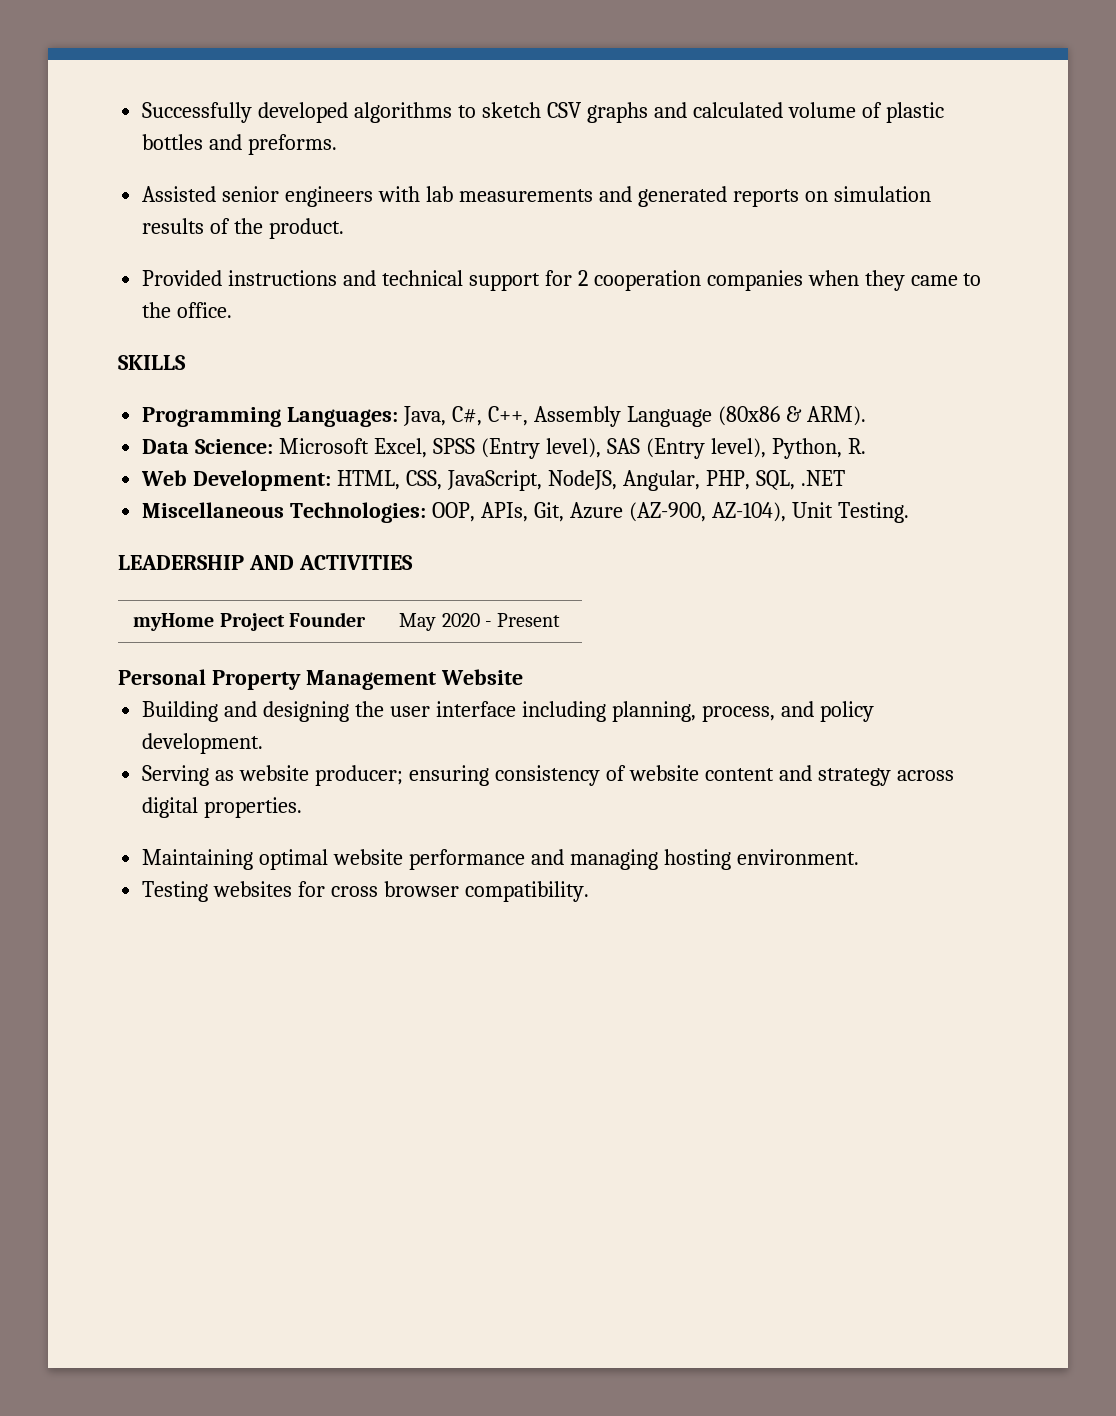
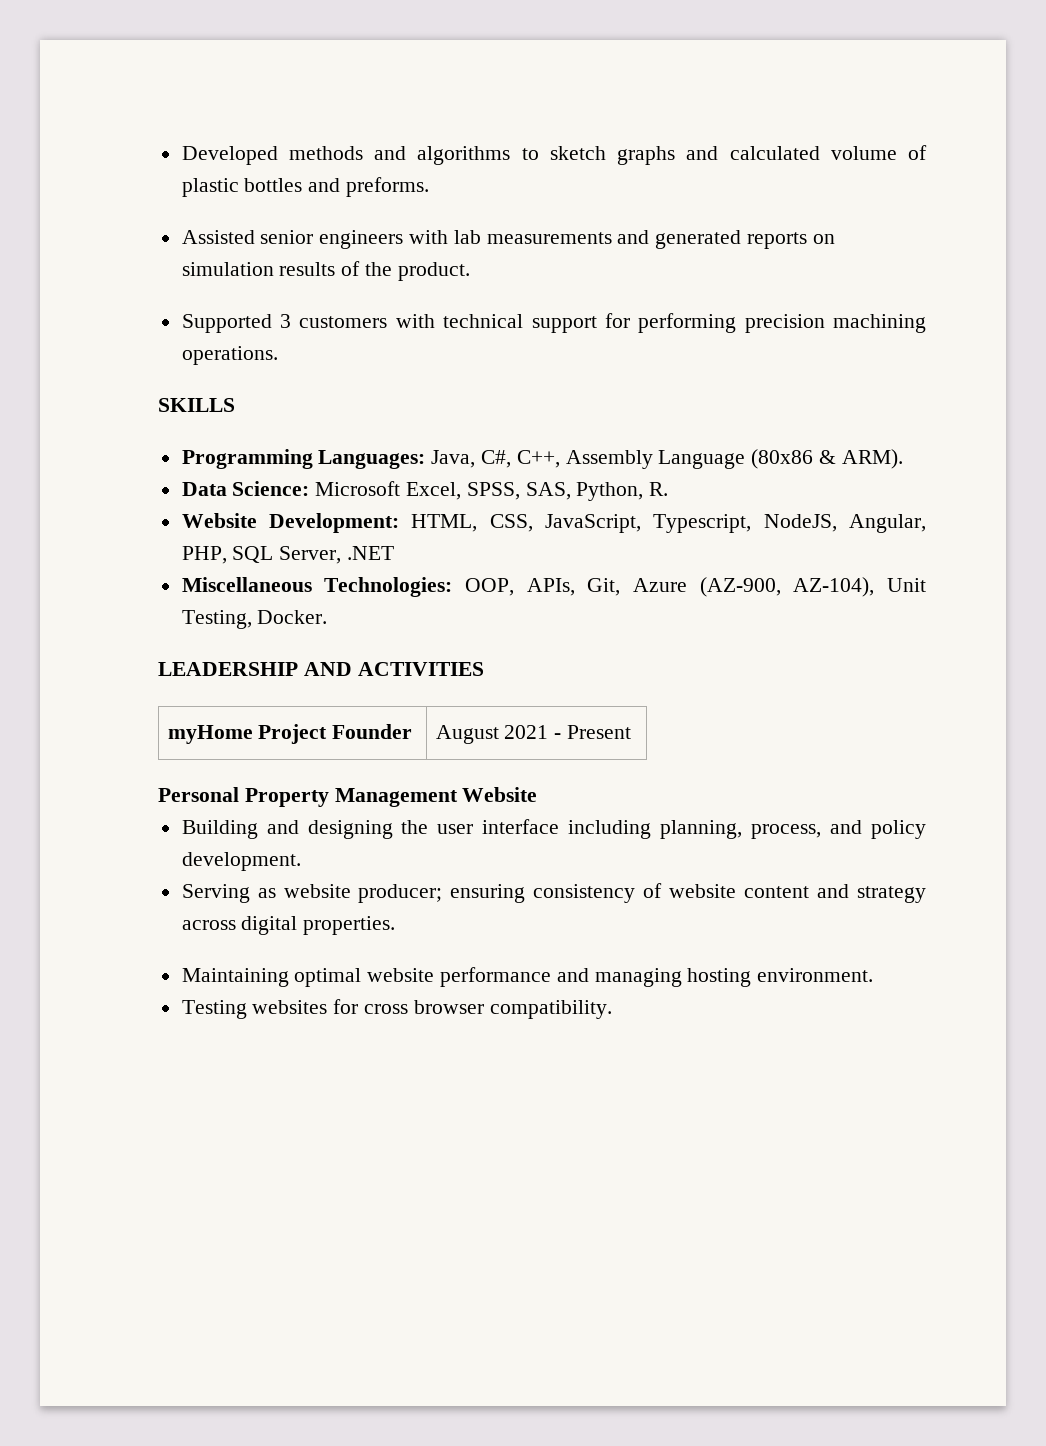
[142,102,349,123] Successfully developed -> [181,146,407,165] Developed methods and
[546,102,582,118] CSV -> (606, 153) none
[142,270,982,291] [142,302,233,318] Provided instructions and technical support for 2 cooperation companies when they came to the office. -> [181,313,926,333] [181,346,278,365] Supported 3 customers with technical support for performing precision machining operations.
[432,438,766,459] SPSS (Entry level), SAS (Entry level), -> [466,482,571,500] SPSS, SAS,
[141,470,188,486] Web -> [181,513,257,528] Website
(542, 480) none -> [653,514,752,533] Typescript,
[755,470,795,490] SQL, -> [232,546,342,564] SQL Server,
[837,502,909,523] Testing. -> [181,610,328,629] Testing, Docker.
[399,613,480,631] May 2020 -> [435,725,549,744] August 2021

